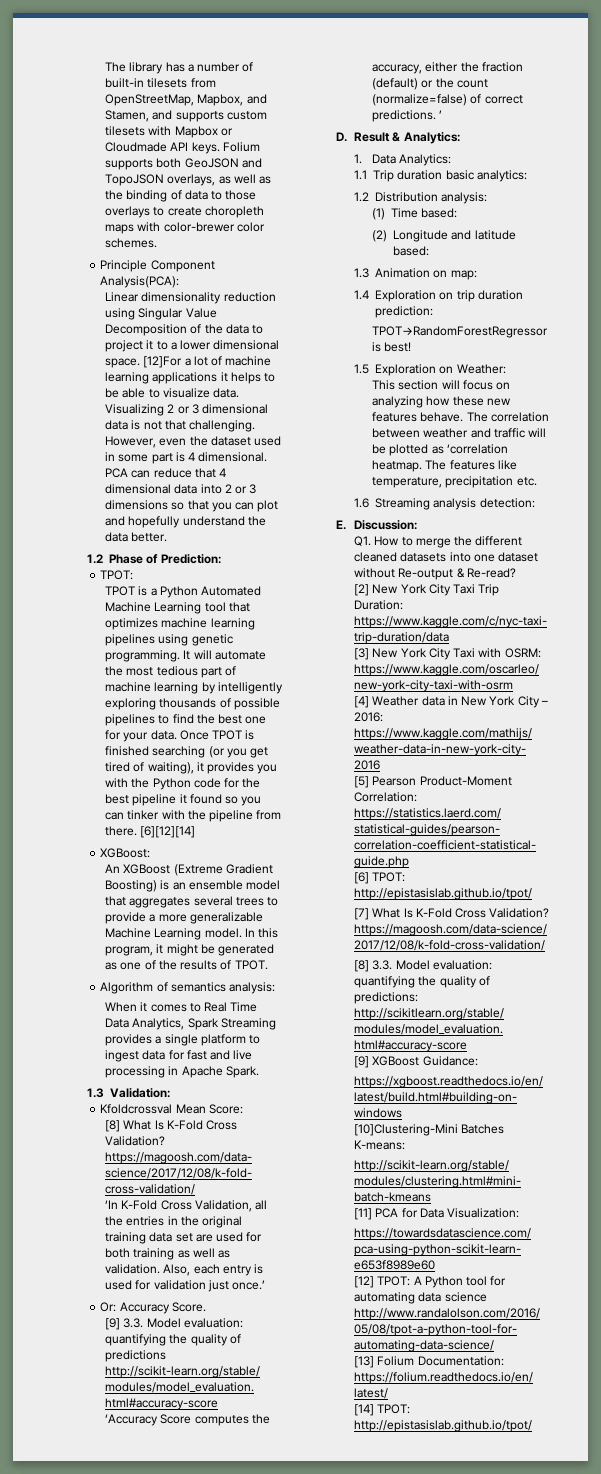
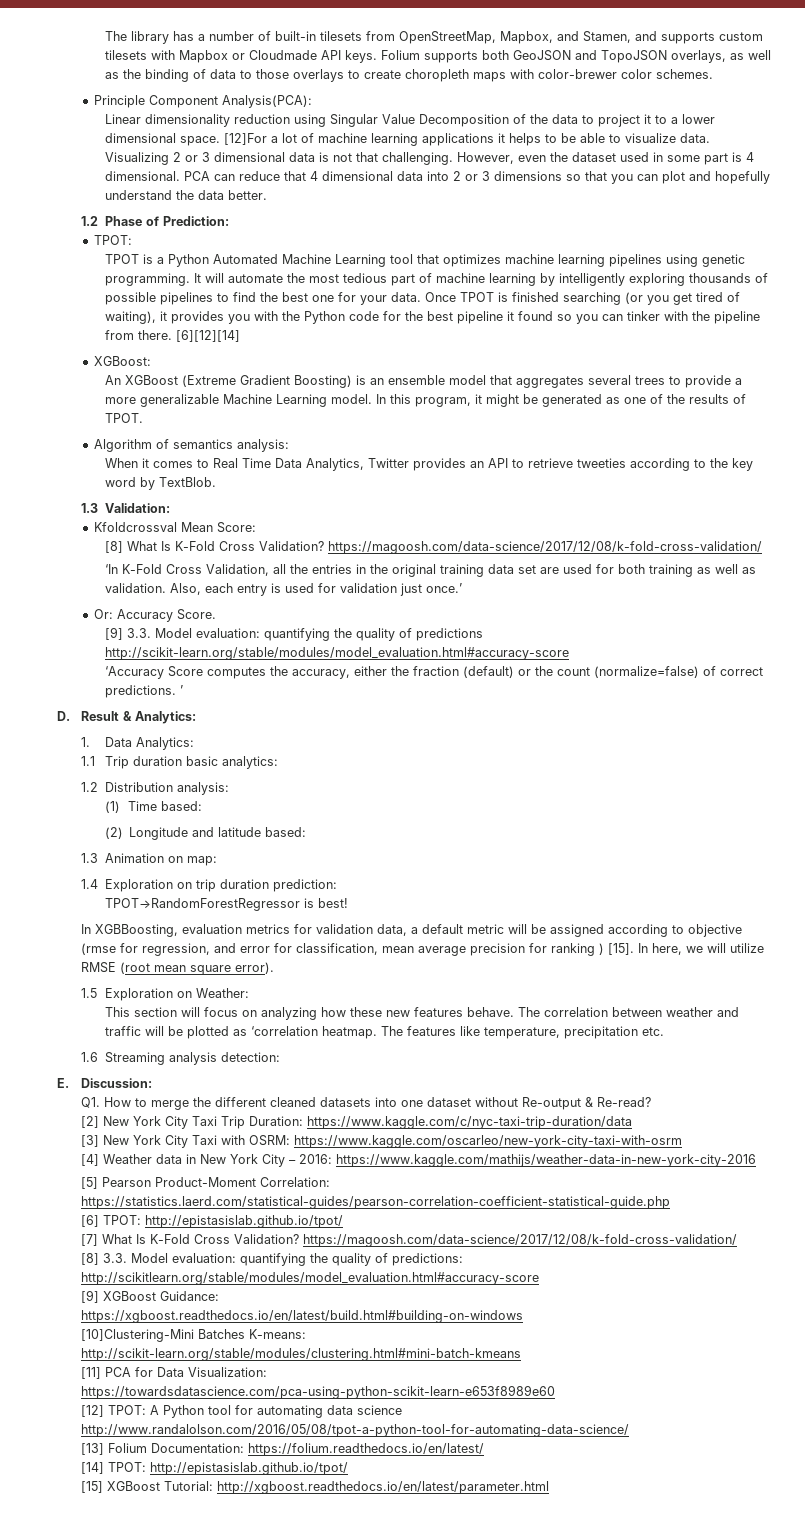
[187,1018,276,1030] [105,1034,261,1046] [105,1050,253,1062] [105,1066,259,1078] Spark Streaming provides a single platform to ingest data for fast and live processing in Apache Spark. -> [367,458,753,471] [104,477,216,490] Twitter provides an API to retrieve tweeties according to the key word by TextBlob.
(412, 347) none -> [80,924,742,937] [80,943,764,956] [80,962,274,975] // In XGBBoosting, evaluation metrics for validation data, a default metric will be assigned according to objective (rmse for regression, and error for classification, mean average precision for ranking ) [15]. In here, we will utilize RMSE (root mean square error).
(533, 1426) none -> [80,1481,549,1494] // [15] XGBoost Tutorial: http://xgboost.readthedocs.io/en/latest/parameter.html

